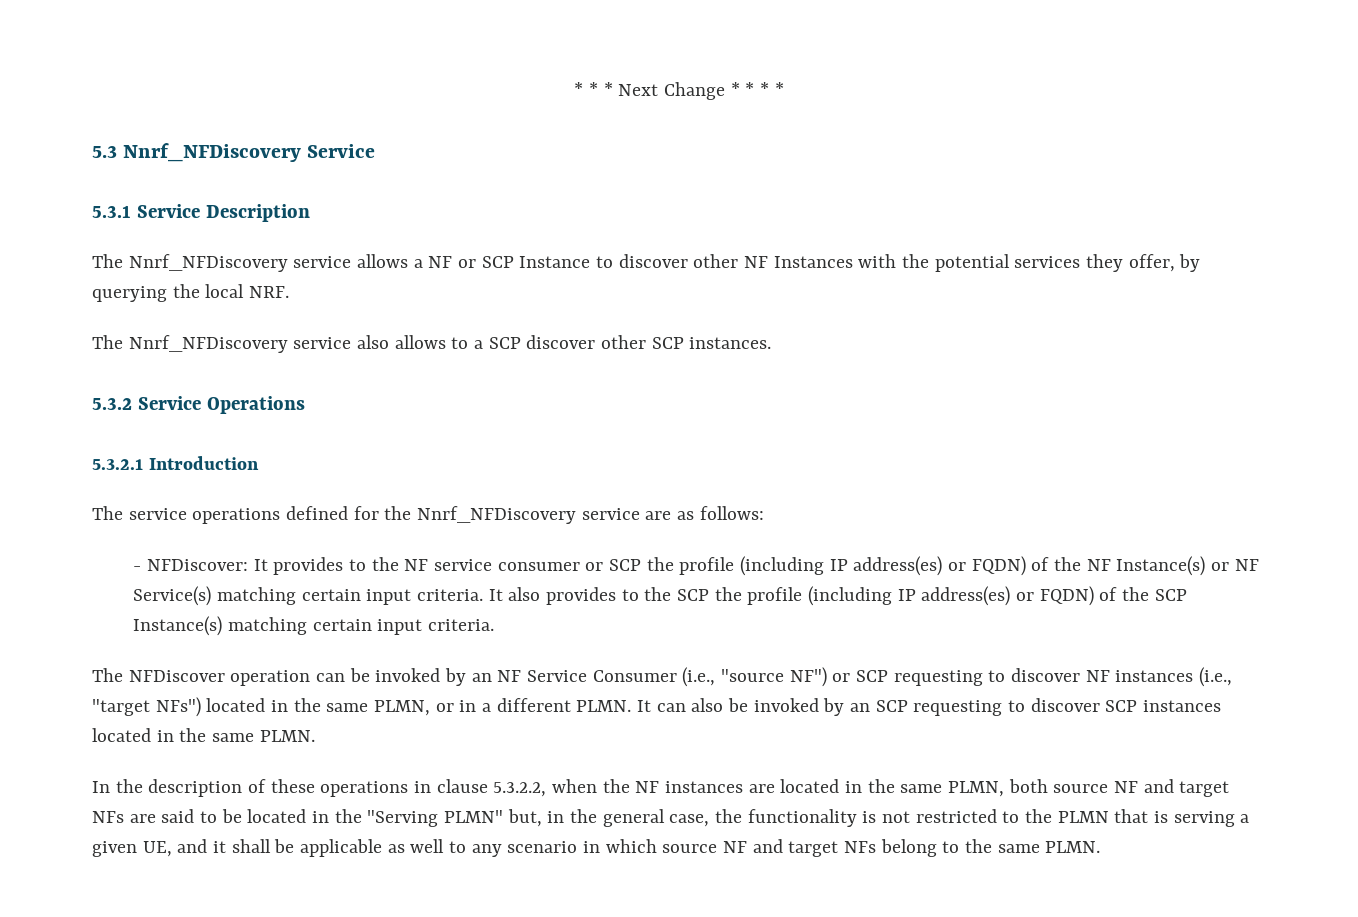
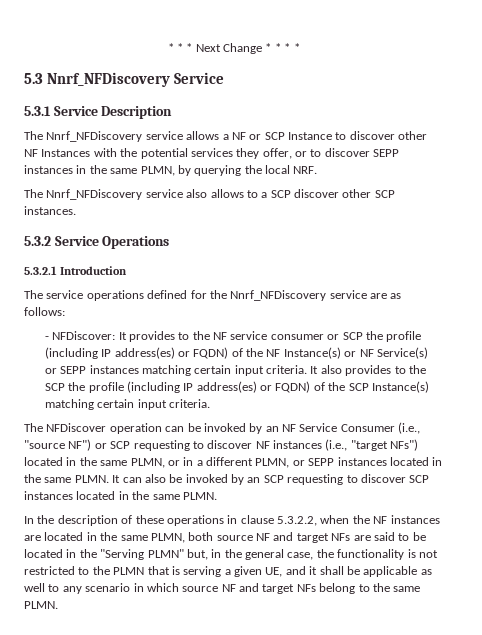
(1175, 263) none -> [295,148,400,157] [24,165,175,176] or to discover SEPP instances in the same PLMN,
(212, 596) none -> [44,365,139,374] or SEPP instances
(571, 705) none -> [255,457,443,468] [24,474,72,483] PLMN, or SEPP instances located in the same

